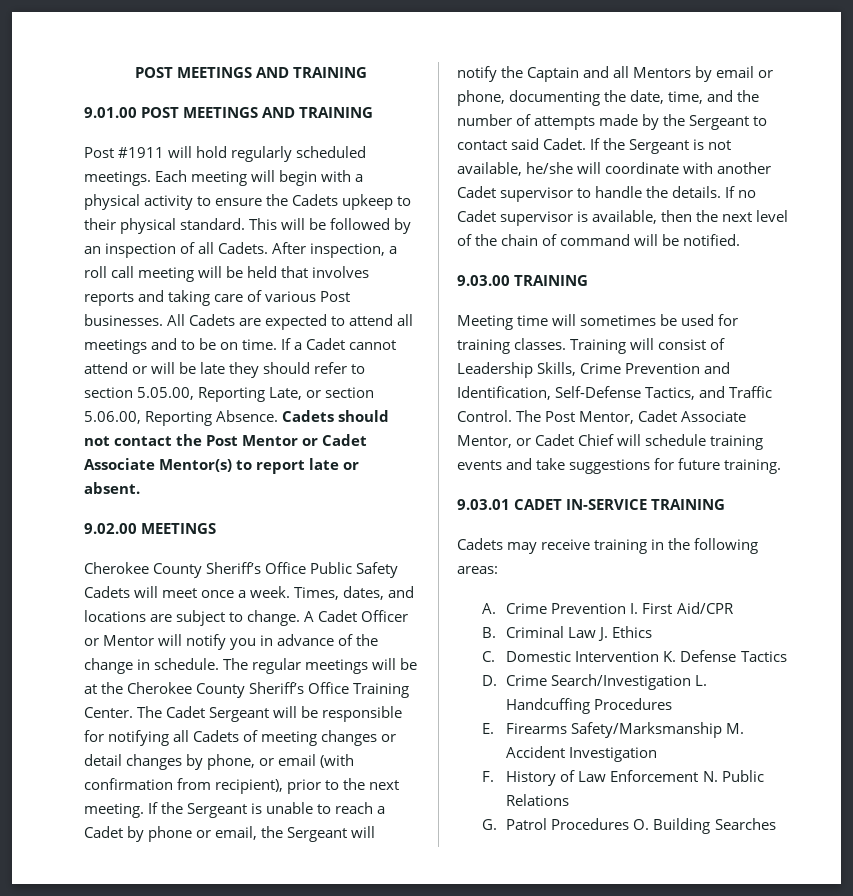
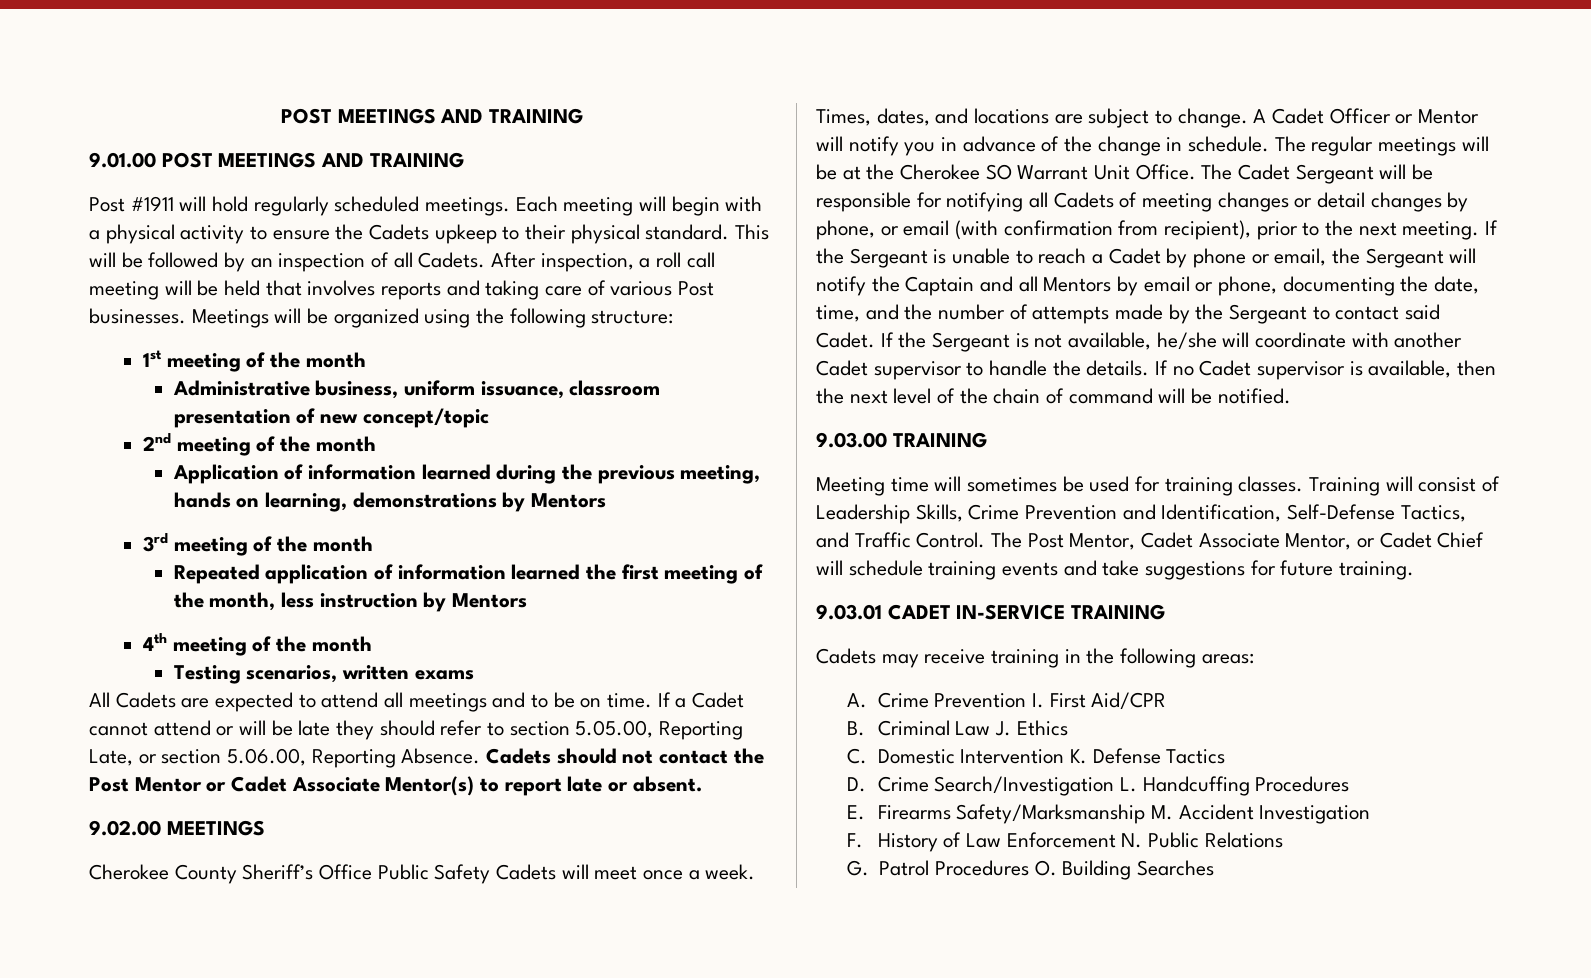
(163, 320) none -> [191,308,674,328] [142,350,366,372] [172,380,661,399] [173,408,489,428] [142,433,376,456] [172,464,761,484] [173,492,607,512] [142,533,373,556] [173,564,764,584] [173,592,528,612] [142,633,372,656] [173,665,474,684] Meetings will be organized using the following structure: // 1st meeting of the month // Administrative business, uniform issuance, classroom presentation of new concept/topic // 2nd meeting of the month // Application of information learned during the previous meeting, hands on learning, demonstrations by Mentors // 3rd meeting of the month // Repeated application of information learned the first meeting of the month, less instruction by Mentors // 4th meeting of the month // Testing scenarios, written exams //
[196,682,410,698] [84,707,133,718] County Sheriff’s Office Training Center. -> [985,164,1196,180] SO Warrant Unit Office.

